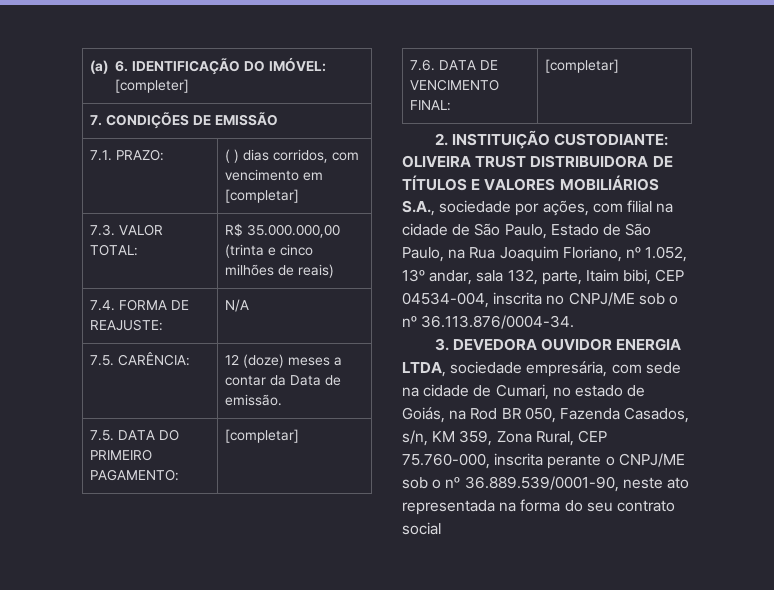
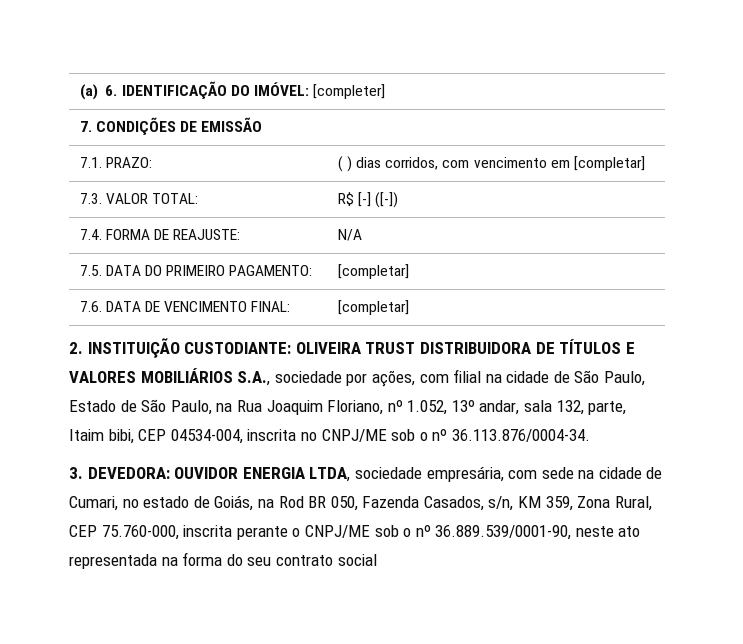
[246,224,340,238] [224,244,313,258] [224,264,334,278] 35.000.000,00 (trinta e cinco milhões de reais) -> [357,192,399,208] [-] ([-])
[89,352,190,366] [224,354,342,368] [224,375,341,386] [224,394,282,406] // 7.5. CARÊNCIA: | 12 (doze) meses a contar da Data de emissão. -> (362, 235) none
[452,338,537,351] DEVEDORA -> [87,467,170,479] DEVEDORA:

